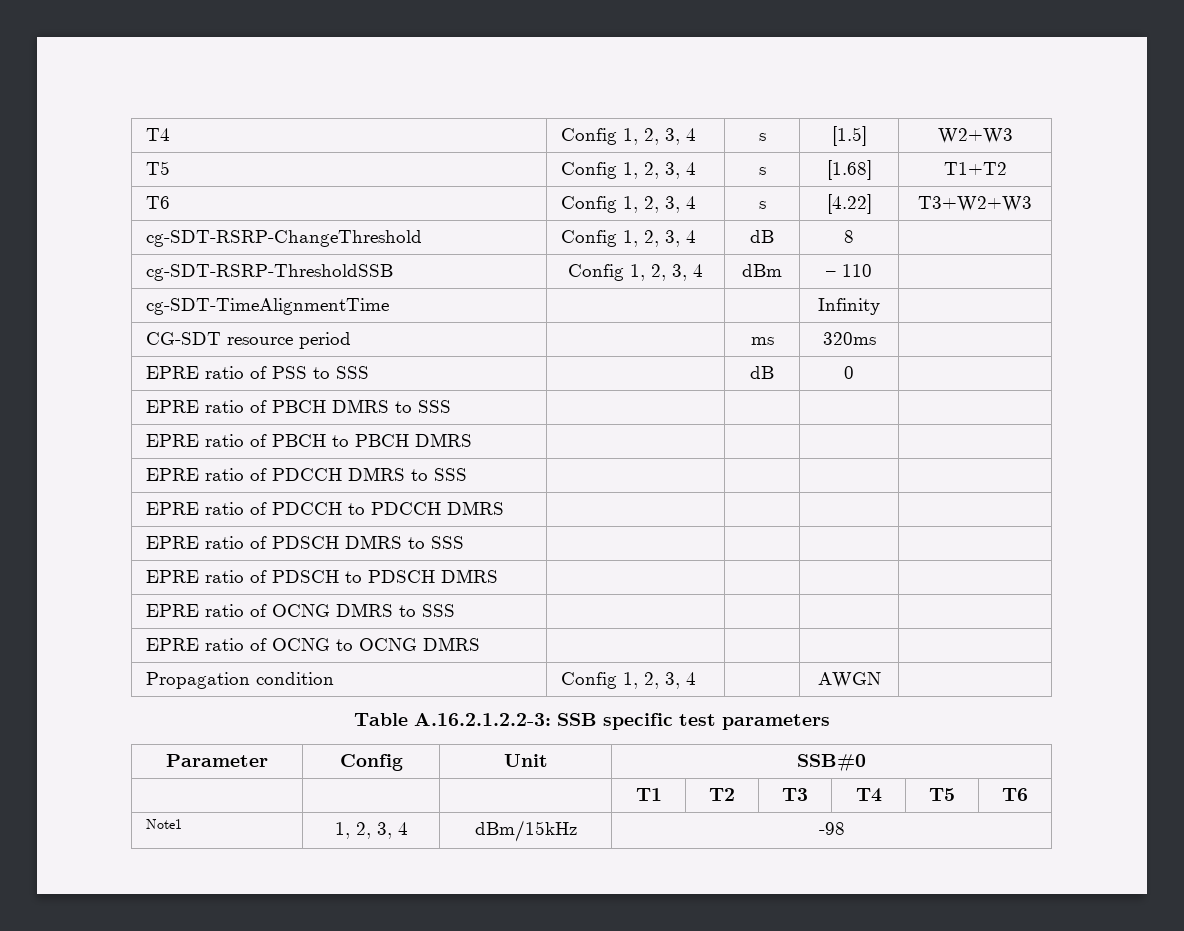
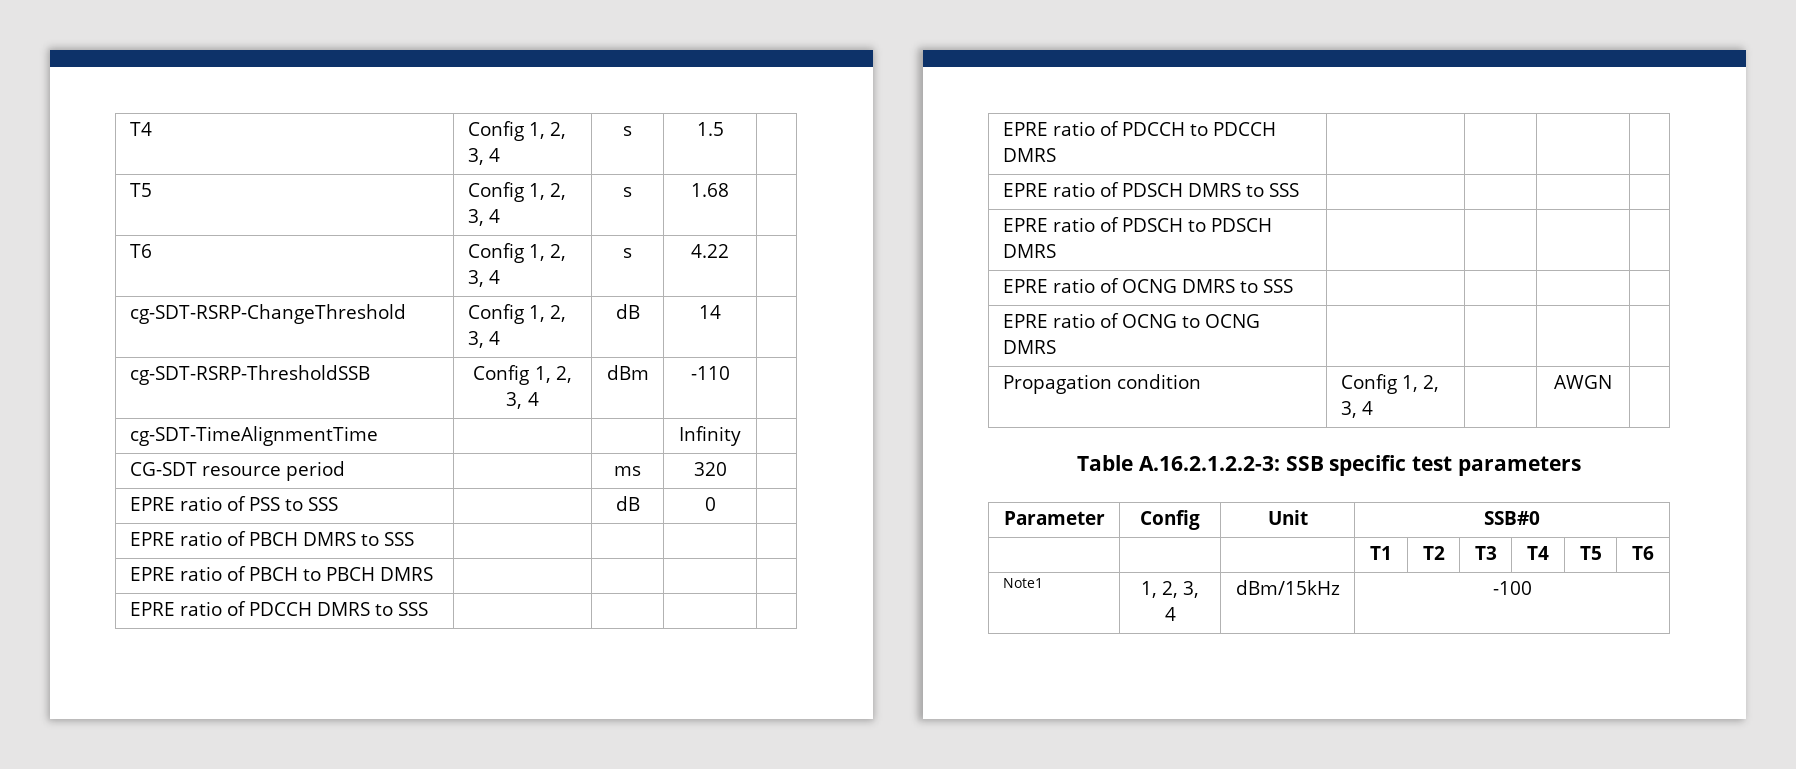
[831,126,867,146] [937,128,1013,144] [1.5] | W2+W3 -> [696,122,724,136] 1.5 |
[826,160,872,180] [943,162,1007,175] [1.68] | T1+T2 -> [691,183,729,197] 1.68 |
[826,194,872,214] [918,196,1032,212] [4.22] | T3+W2+W3 -> [691,244,729,258] 4.22 |
[844,230,855,243] 8 -> [699,305,721,319] 14
[826,264,873,277] – 110 -> [690,366,730,380] -110
[822,332,876,345] 320ms -> [693,462,727,476] 320
[818,822,845,835] -98 -> [1492,581,1532,595] -100

